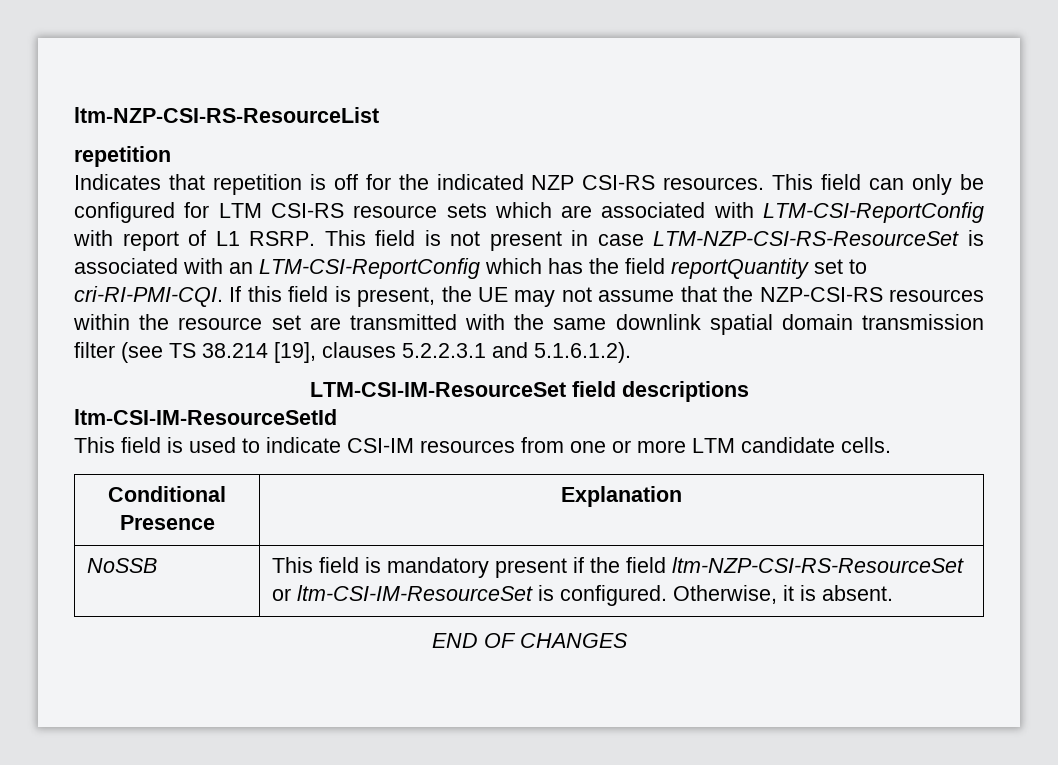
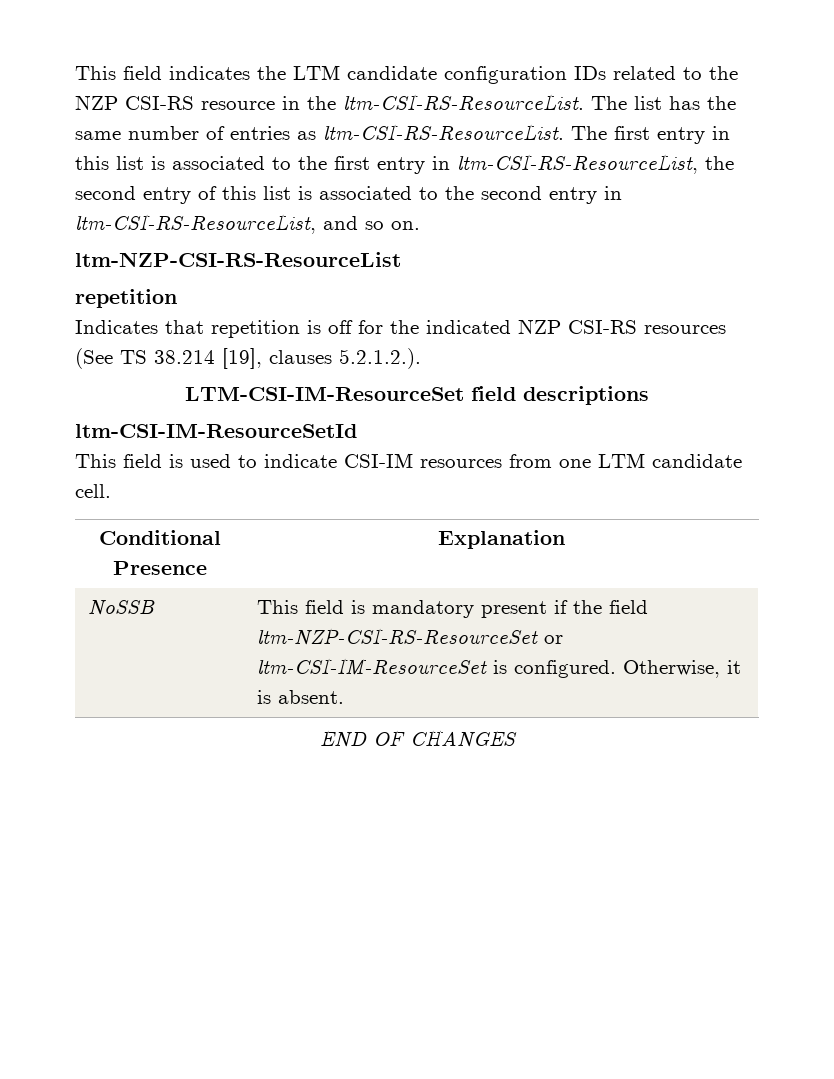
(74, 115) none -> [75,65,738,84] [75,94,736,111] [75,124,730,144] [75,154,734,174] [75,186,622,204] [75,214,420,234] This field indicates the LTM candidate configuration IDs related to the NZP CSI-RS resource in the ltm-CSI-RS-ResourceList. The list has the same number of entries as ltm-CSI-RS-ResourceList. The first entry in this list is associated to the first entry in ltm-CSI-RS-ResourceList, the second entry of this list is associated to the second entry in ltm-CSI-RS-ResourceList, and so on. //
[663,174,984,195] [74,202,984,223] [73,230,985,251] [74,258,867,279] [74,286,985,307] [73,314,984,335] [74,342,163,363] resources. This field can only be configured for LTM CSI-RS resource sets which are associated with LTM-CSI-ReportConfig with report of L1 RSRP. This field is not present in case LTM-NZP-CSI-RS-ResourceSet is associated with an LTM-CSI-ReportConfig which has the field reportQuantity set to cri-RI-PMI-CQI. If this field is present, the UE may not assume that the NZP-CSI-RS resources within the resource set are transmitted with the same downlink spatial domain transmission filter (see -> [644,325,726,334] [75,348,113,369] resources (See
[402,342,631,363] 5.2.2.3.1 and 5.1.6.1.2). -> [339,348,421,369] 5.2.1.2.).
[612,437,891,453] or more LTM candidate cells. -> [598,453,742,468] [75,484,111,498] LTM candidate cell.

